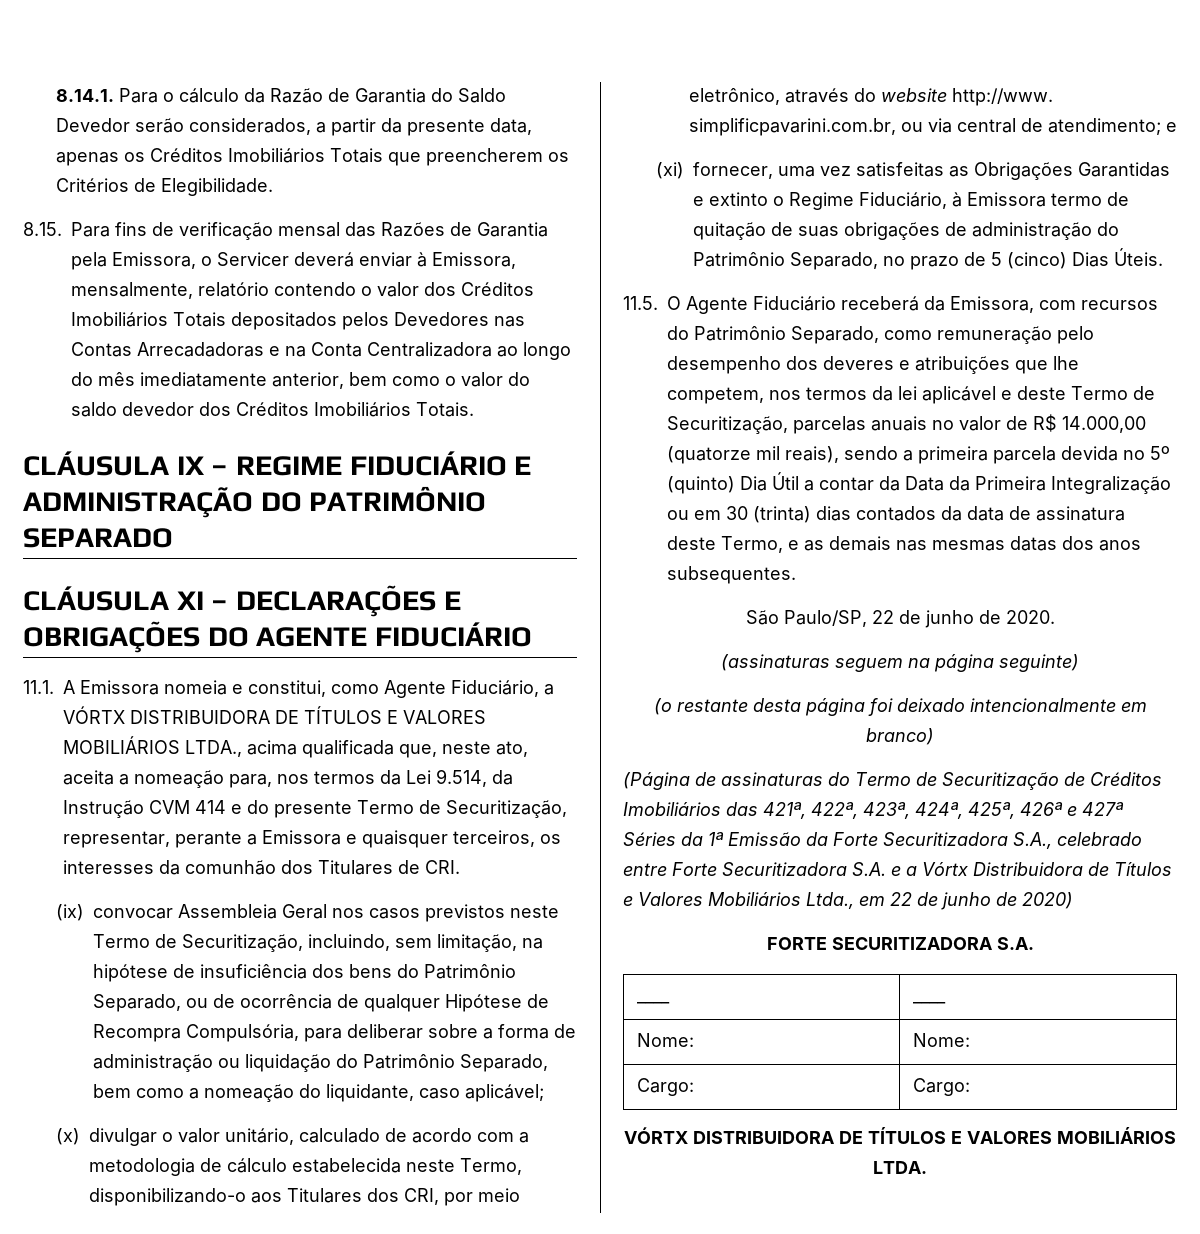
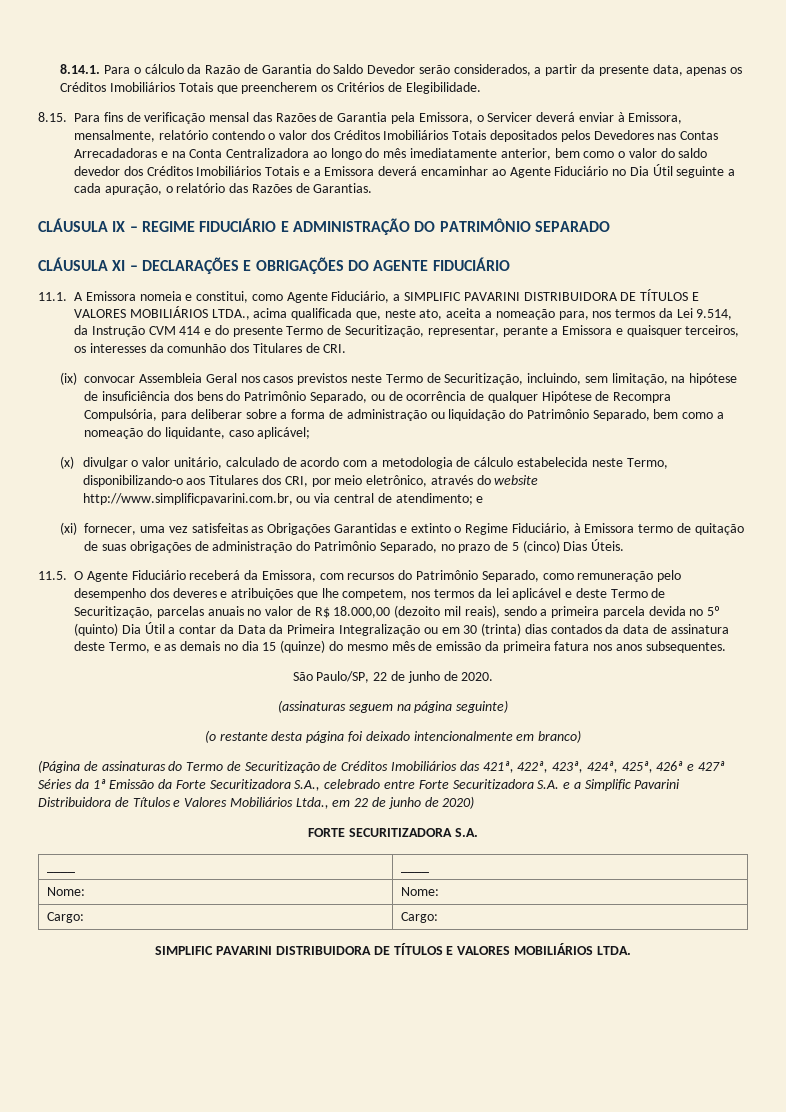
[416,402,474,417] Totais. -> [265,164,736,178] [74,183,373,195] Totais e a Emissora deverá encaminhar ao Agente Fiduciário no Dia Útil seguinte a cada apuração, o relatório das Razões de Garantias.
[63,706,125,724] VÓRTX -> [404,292,520,301] SIMPLIFIC PAVARINI
[951,88,1053,106] [688,118,896,136] http://www. simplificpavarini.com.br, -> [82,493,293,505] http://www.simplificpavarini.com.br,
[1062,416,1146,433] [667,446,751,464] 14.000,00 (quatorze -> [333,605,441,618] 18.000,00 (dezoito
[896,536,1094,551] nas mesmas datas dos -> [223,640,613,653] no dia 15 (quinze) do mesmo mês de emissão da primeira fatura nos
[922,862,968,876] Vórtx -> [584,779,681,791] Simplific Pavarini
[624,1127,688,1144] VÓRTX -> [155,946,273,955] SIMPLIFIC PAVARINI

